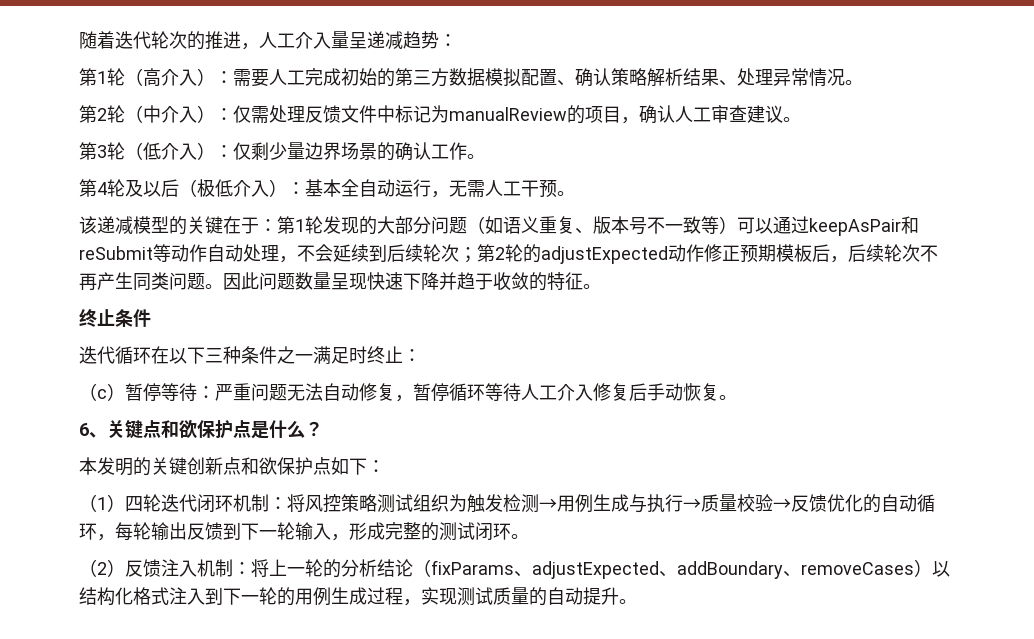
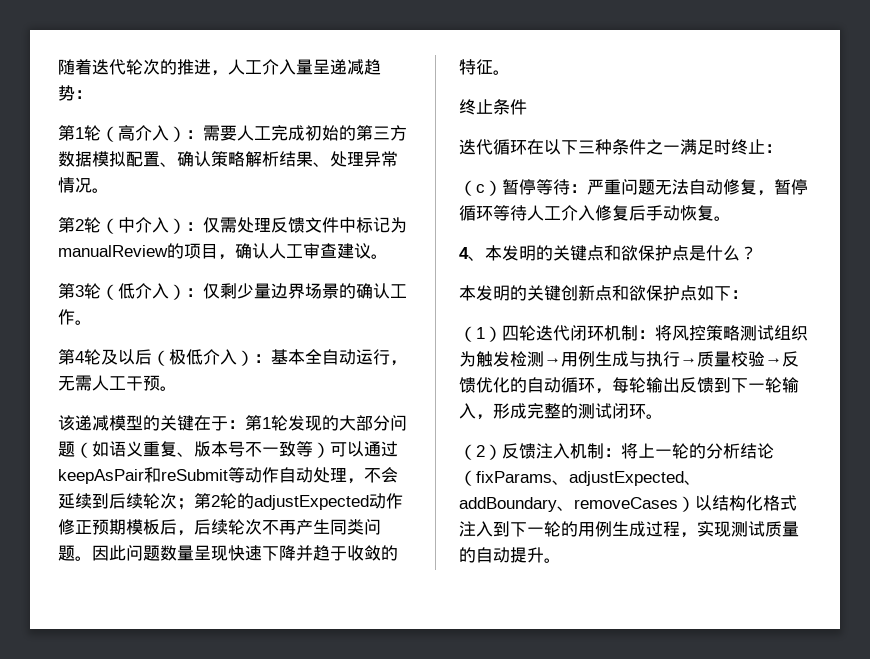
[79,423,107,438] 6、 -> [459,245,553,261] 4、本发明的

